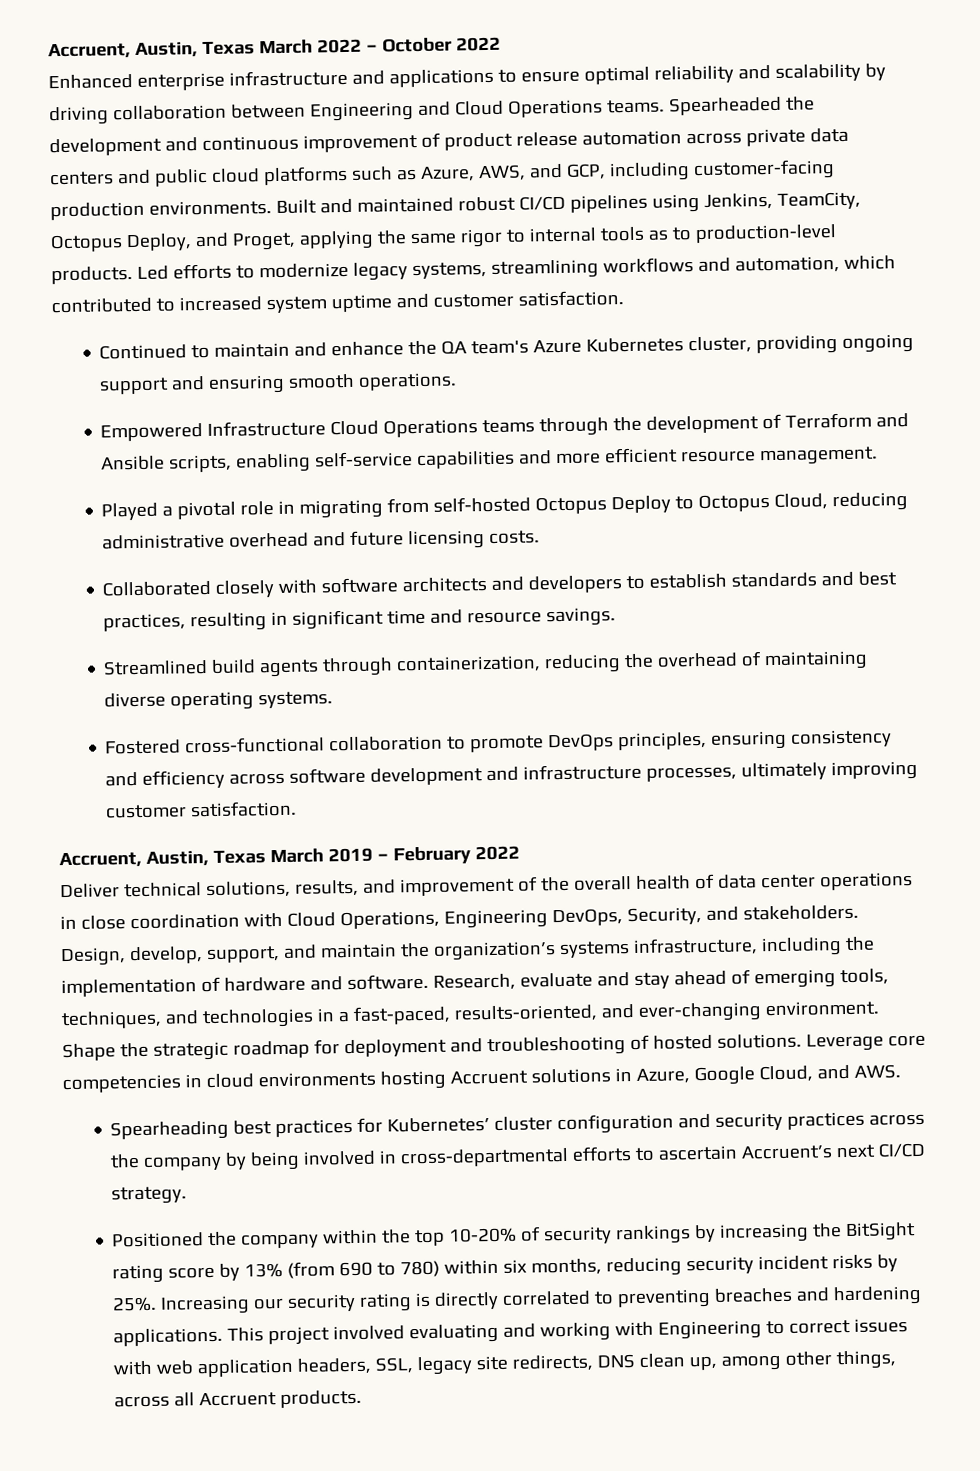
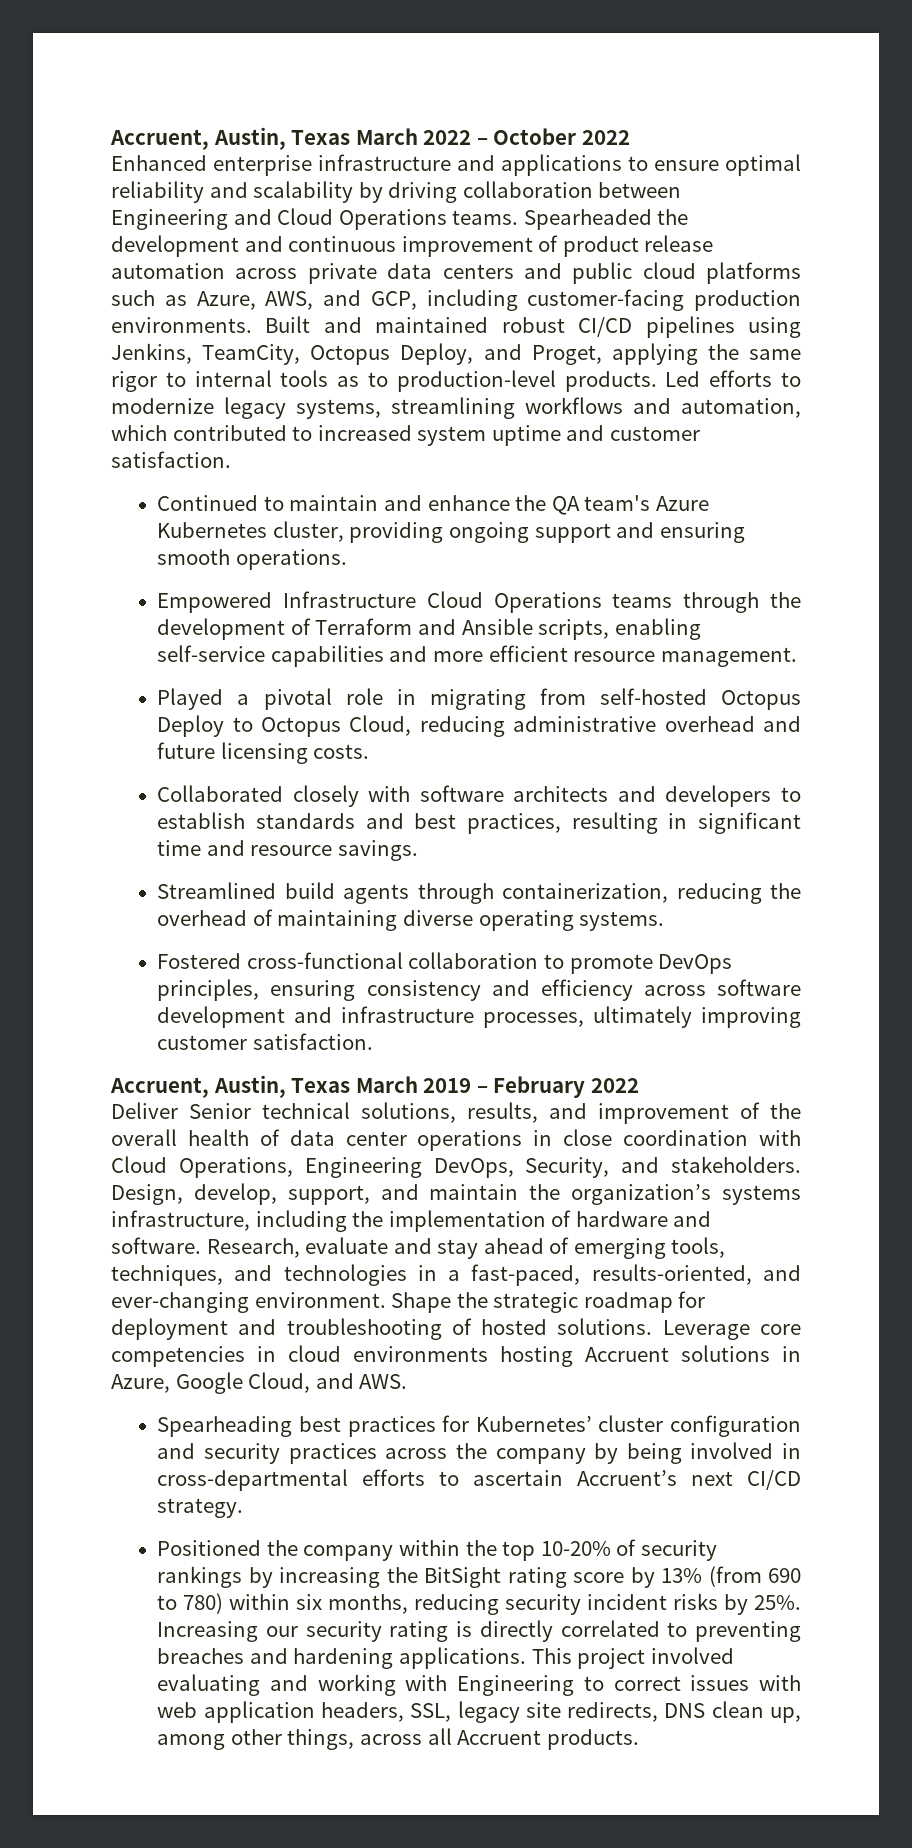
(120, 891) none -> [189,1103,251,1119] Senior

